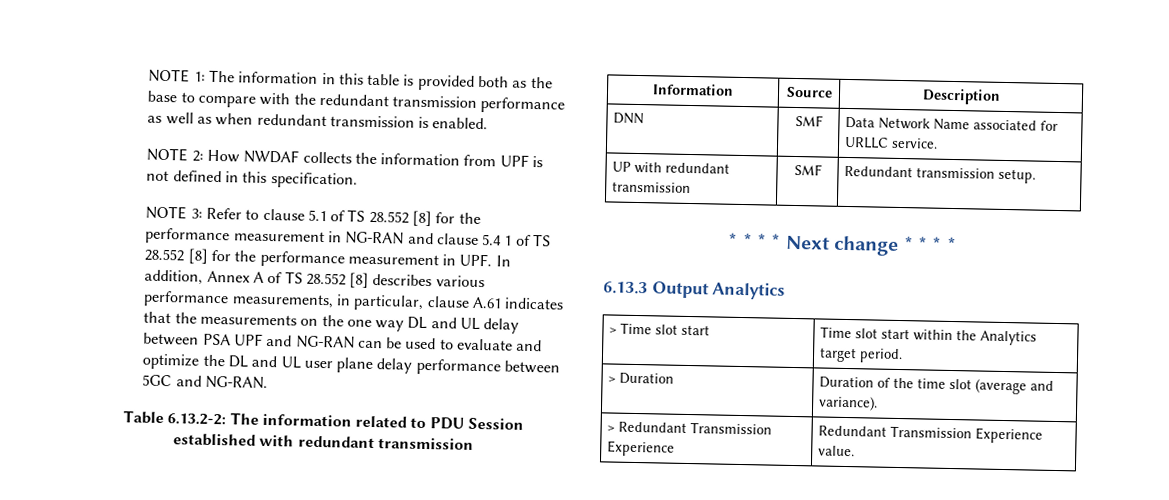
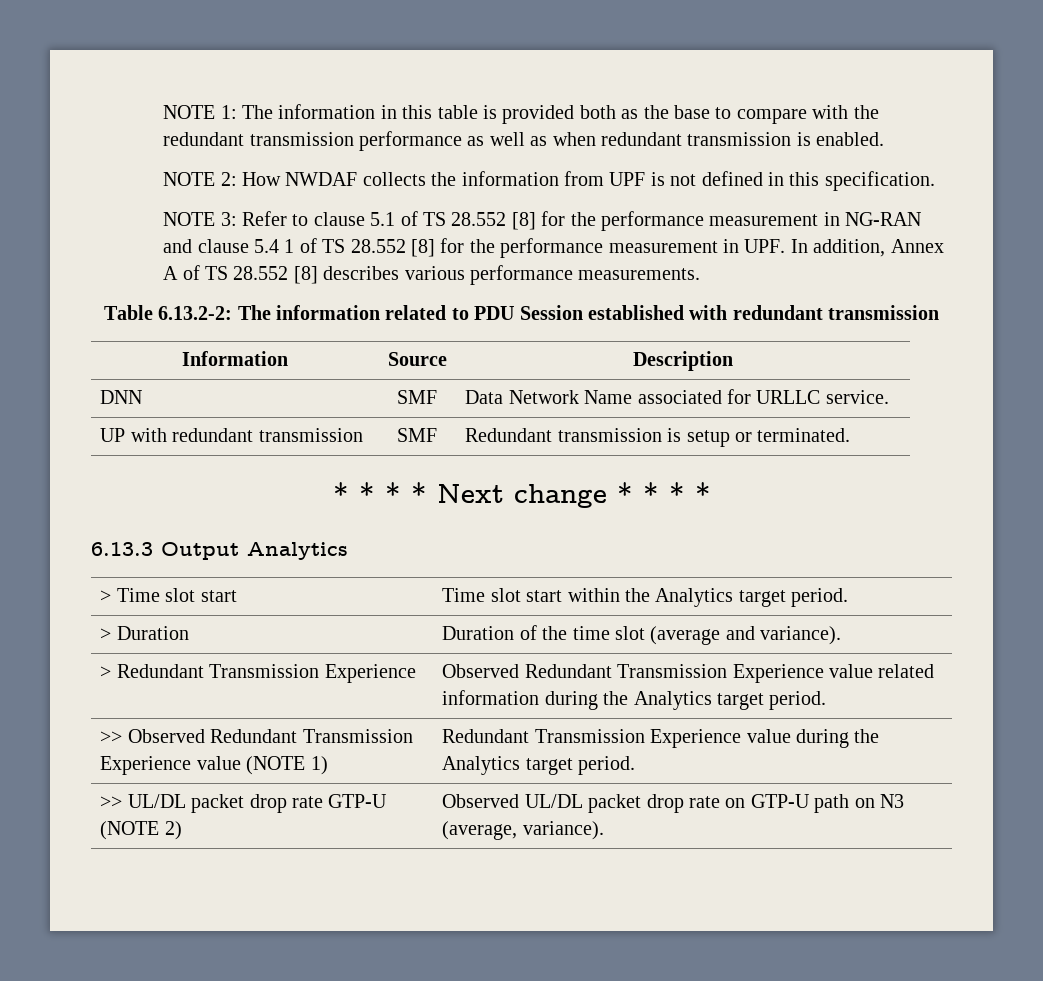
[231,293,565,311] [143,311,520,334] [143,332,543,352] [142,353,561,376] [142,374,268,389] measurements, in particular, clause A.61 indicates that the measurements on the one way DL and UL delay between PSA UPF and NG-RAN can be used to evaluate and optimize the DL and UL user plane delay performance between 5GC and NG-RAN. -> [578,268,701,280] measurements.
[998,168,1037,184] setup. -> [667,428,851,447] is setup or terminated.
[818,425,1044,444] [818,445,856,457] Redundant Transmission Experience value. -> [442,664,935,683] [442,690,827,710] [100,729,413,743] [100,756,328,775] [442,729,880,748] [442,756,636,775] [100,794,388,813] [100,821,182,840] [442,794,904,813] [442,821,604,840] Observed Redundant Transmission Experience value related information during the Analytics target period. // >> Observed Redundant Transmission Experience value (NOTE 1) | Redundant Transmission Experience value during the Analytics target period. // >> UL/DL packet drop rate GTP-U (NOTE 2) | Observed UL/DL packet drop rate on GTP-U path on N3 (average, variance).

